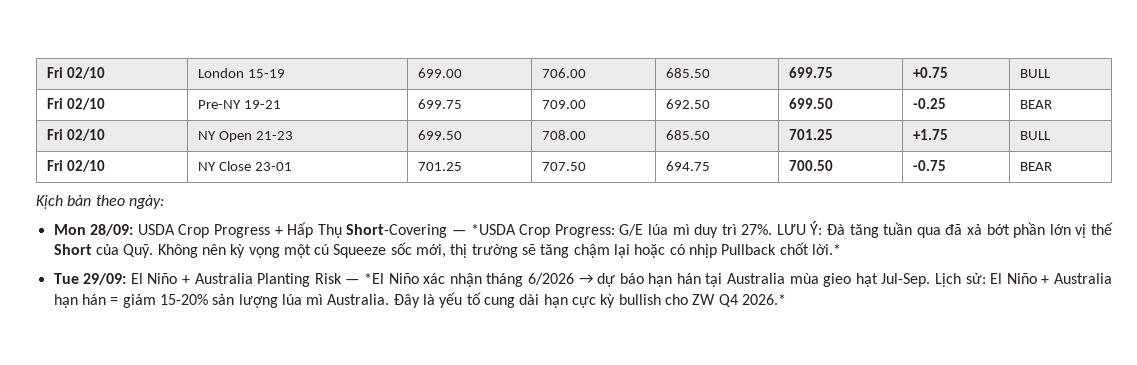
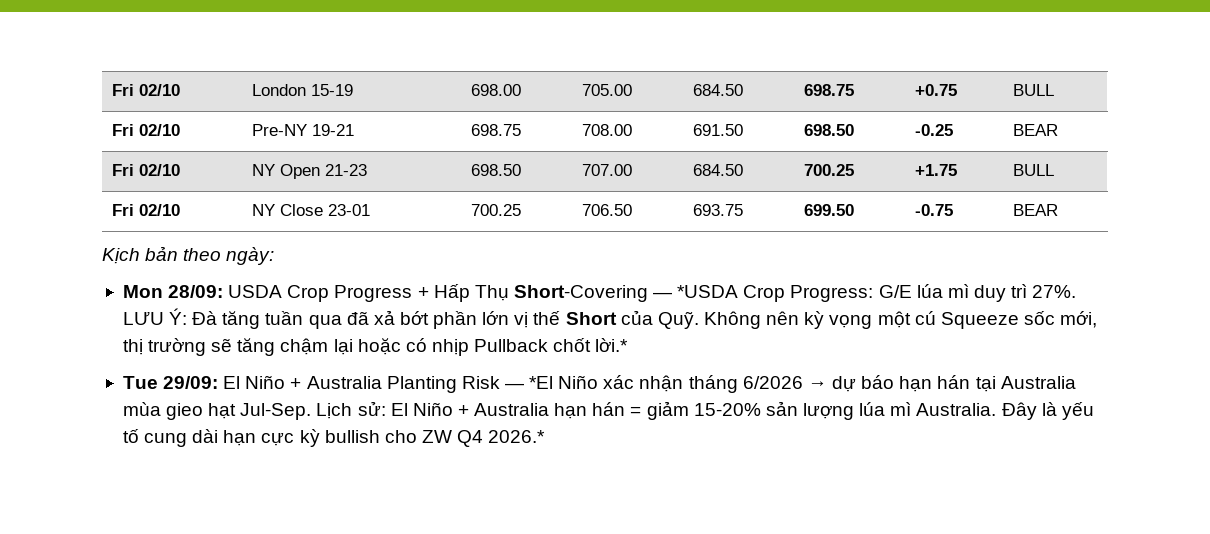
[418,68,463,78] [542,68,587,78] [666,68,711,78] [789,67,834,78] 699.00 | 706.00 | 685.50 | 699.75 -> [471,84,522,96] [582,84,633,96] [693,84,744,96] [804,84,855,96] 698.00 | 705.00 | 684.50 | 698.75
[418,99,463,109] [542,100,587,109] [666,99,711,109] [789,98,834,109] 699.75 | 709.00 | 692.50 | 699.50 -> [471,124,522,136] [582,124,633,136] [693,124,744,136] [804,124,855,136] 698.75 | 708.00 | 691.50 | 698.50
[418,130,463,140] [542,130,587,140] [666,130,711,140] [789,129,834,140] 699.50 | 708.00 | 685.50 | 701.25 -> [471,164,522,176] [582,164,633,176] [693,164,744,176] [804,164,855,176] 698.50 | 707.00 | 684.50 | 700.25
[418,162,463,171] [542,162,587,171] [666,161,711,171] [789,160,834,171] 701.25 | 707.50 | 694.75 | 700.50 -> [471,204,522,216] [582,204,633,216] [693,204,744,216] [804,204,855,216] 700.25 | 706.50 | 693.75 | 699.50

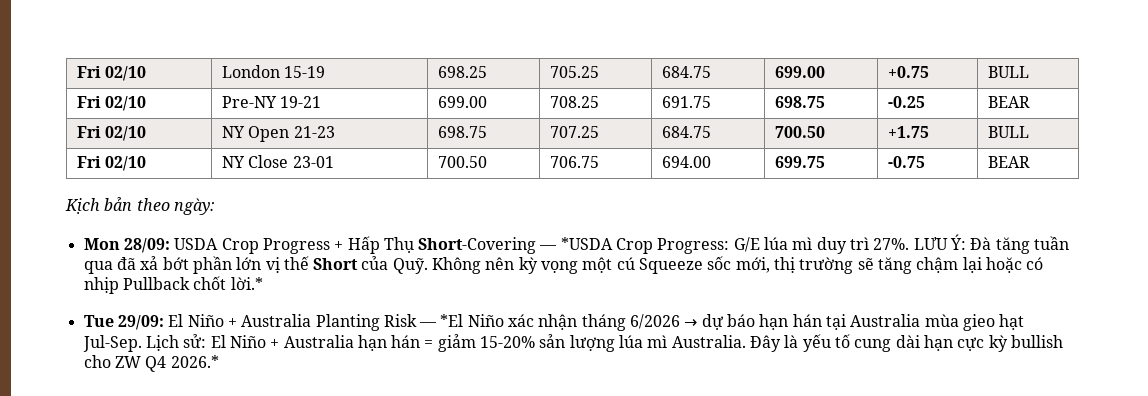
[471,84,522,96] [582,84,633,96] [693,84,744,96] [804,84,855,96] 698.00 | 705.00 | 684.50 | 698.75 -> [437,66,487,78] [549,66,599,78] [661,66,711,78] [774,66,825,78] 698.25 | 705.25 | 684.75 | 699.00
[471,124,522,136] [582,124,633,136] [693,124,744,136] [804,124,855,136] 698.75 | 708.00 | 691.50 | 698.50 -> [437,96,487,108] [549,96,599,108] [661,96,711,108] [774,96,825,108] 699.00 | 708.25 | 691.75 | 698.75
[471,164,522,176] [582,164,633,176] [693,164,744,176] [804,164,855,176] 698.50 | 707.00 | 684.50 | 700.25 -> [437,126,487,138] [549,126,599,138] [661,126,711,138] [774,126,825,138] 698.75 | 707.25 | 684.75 | 700.50
[471,204,522,216] [582,204,633,216] [693,204,744,216] [804,204,855,216] 700.25 | 706.50 | 693.75 | 699.50 -> [437,156,487,168] [549,156,599,168] [661,156,711,168] [774,156,825,168] 700.50 | 706.75 | 694.00 | 699.75

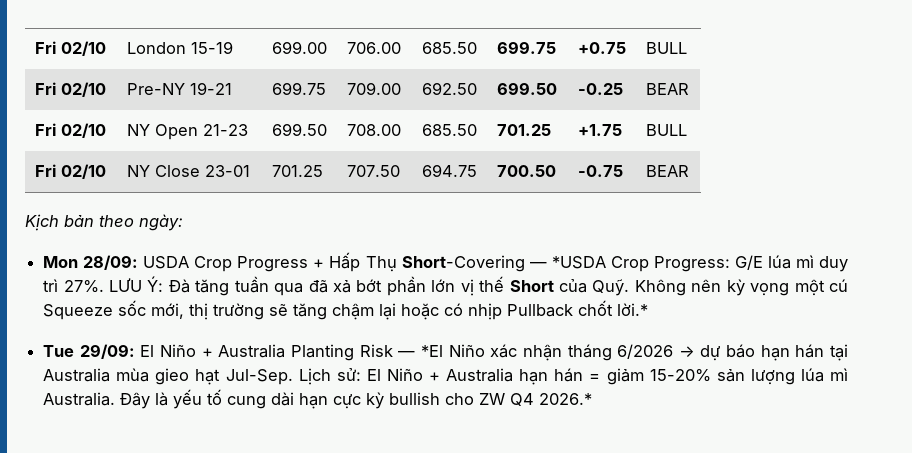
[437,66,487,78] [549,66,599,78] [661,66,711,78] [774,66,825,78] 698.25 | 705.25 | 684.75 | 699.00 -> [271,41,327,54] [346,42,401,54] [421,42,477,54] [496,41,556,54] 699.00 | 706.00 | 685.50 | 699.75
[437,96,487,108] [549,96,599,108] [661,96,711,108] [774,96,825,108] 699.00 | 708.25 | 691.75 | 698.75 -> [271,82,326,95] [346,82,401,95] [421,82,477,95] [496,82,557,95] 699.75 | 709.00 | 692.50 | 699.50
[437,126,487,138] [549,126,599,138] [661,126,711,138] [774,126,825,138] 698.75 | 707.25 | 684.75 | 700.50 -> [271,123,327,136] [346,124,401,136] [421,124,477,136] [496,124,551,136] 699.50 | 708.00 | 685.50 | 701.25
[437,156,487,168] [549,156,599,168] [661,156,711,168] [774,156,825,168] 700.50 | 706.75 | 694.00 | 699.75 -> [271,165,323,177] [346,165,400,177] [421,164,477,177] [496,165,556,177] 701.25 | 707.50 | 694.75 | 700.50

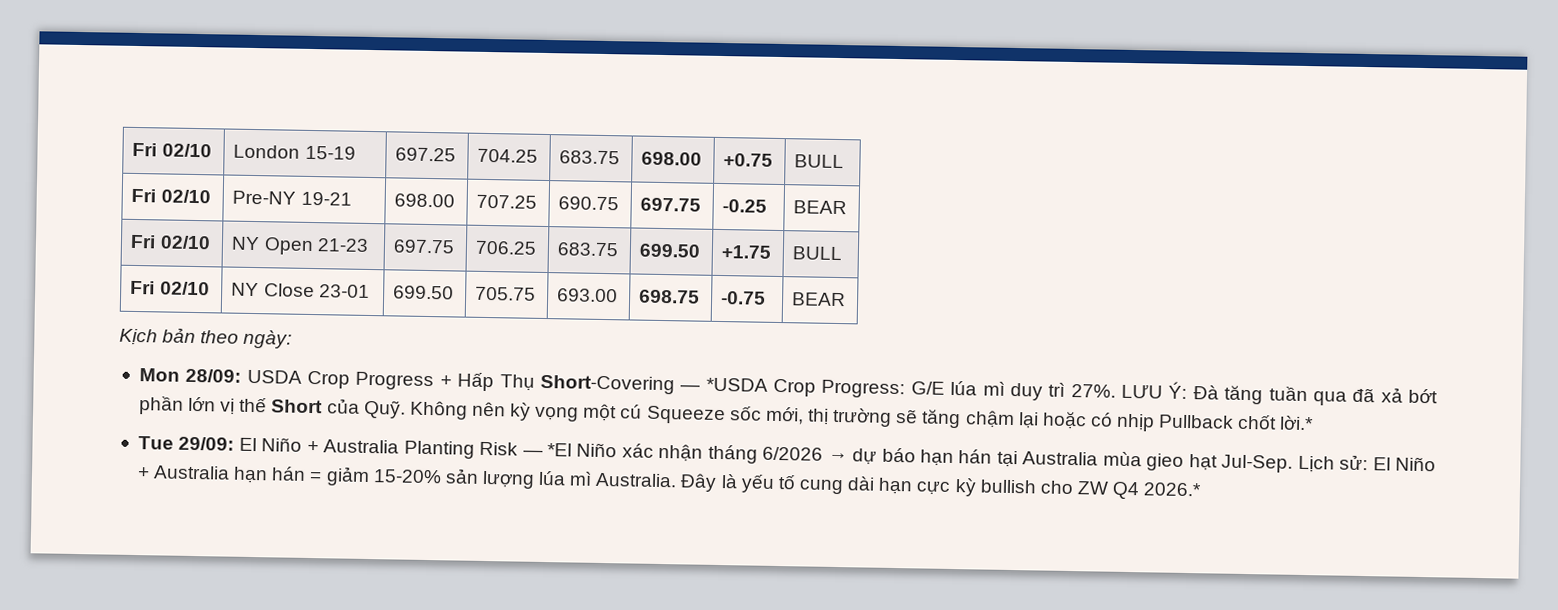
[271,41,327,54] [346,42,401,54] [421,42,477,54] [496,41,556,54] 699.00 | 706.00 | 685.50 | 699.75 -> [395,147,457,162] [477,148,539,163] [559,150,621,165] [641,151,703,166] 697.25 | 704.25 | 683.75 | 698.00
[271,82,326,95] [346,82,401,95] [421,82,477,95] [496,82,557,95] 699.75 | 709.00 | 692.50 | 699.50 -> [394,193,456,208] [476,194,538,209] [558,196,620,211] [640,197,702,212] 698.00 | 707.25 | 690.75 | 697.75
[271,123,327,136] [346,124,401,136] [421,124,477,136] [496,124,551,136] 699.50 | 708.00 | 685.50 | 701.25 -> [393,239,456,254] [475,240,538,255] [557,242,620,257] [639,243,702,258] 697.75 | 706.25 | 683.75 | 699.50
[271,165,323,177] [346,165,400,177] [421,164,477,177] [496,165,556,177] 701.25 | 707.50 | 694.75 | 700.50 -> [393,285,455,300] [475,286,537,301] [557,288,619,303] [639,289,701,304] 699.50 | 705.75 | 693.00 | 698.75

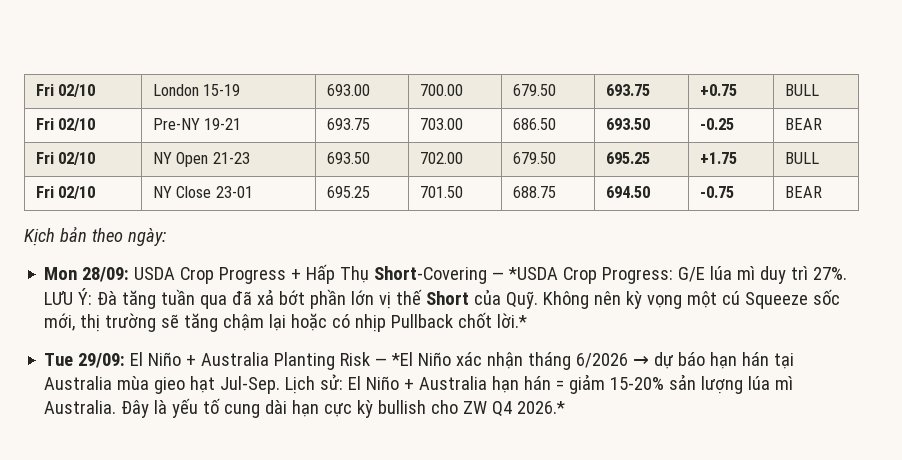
[395,147,457,162] [477,148,539,163] [559,150,621,165] [641,151,703,166] 697.25 | 704.25 | 683.75 | 698.00 -> [326,84,370,96] [419,84,463,96] [512,84,556,96] [605,84,650,96] 693.00 | 700.00 | 679.50 | 693.75
[394,193,456,208] [476,194,538,209] [558,196,620,211] [640,197,702,212] 698.00 | 707.25 | 690.75 | 697.75 -> [326,118,370,130] [419,118,463,130] [512,118,556,130] [605,118,650,130] 693.75 | 703.00 | 686.50 | 693.50
[393,239,456,254] [475,240,538,255] [557,242,620,257] [639,243,702,258] 697.75 | 706.25 | 683.75 | 699.50 -> [326,152,370,164] [419,152,463,164] [512,152,556,164] [605,152,650,164] 693.50 | 702.00 | 679.50 | 695.25
[393,285,455,300] [475,286,537,301] [557,288,619,303] [639,289,701,304] 699.50 | 705.75 | 693.00 | 698.75 -> [326,186,370,198] [419,186,463,198] [512,186,556,198] [605,186,650,198] 695.25 | 701.50 | 688.75 | 694.50

